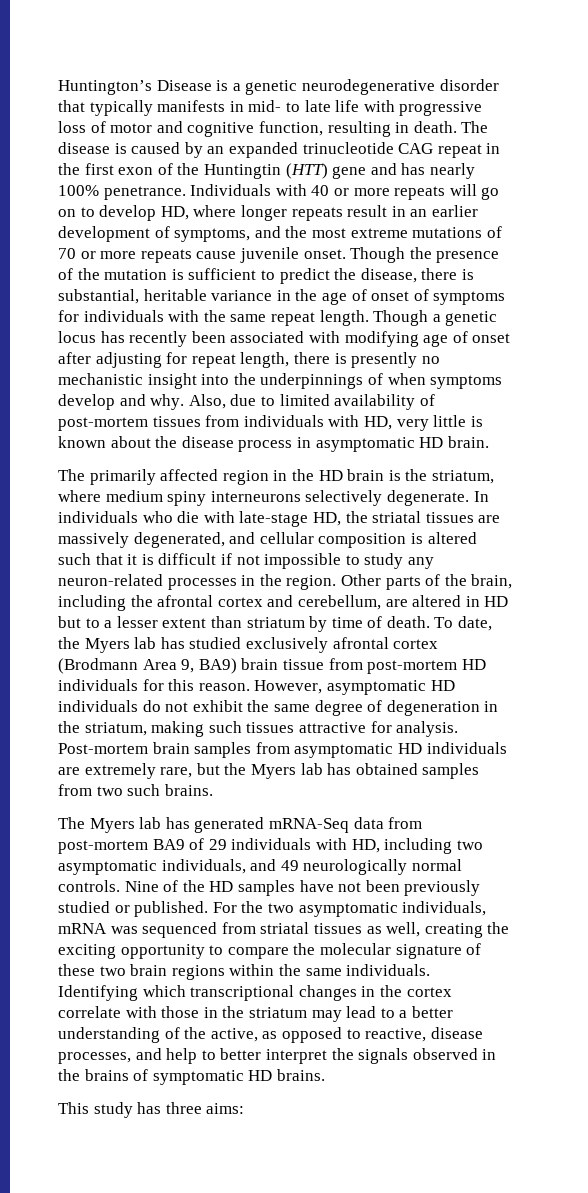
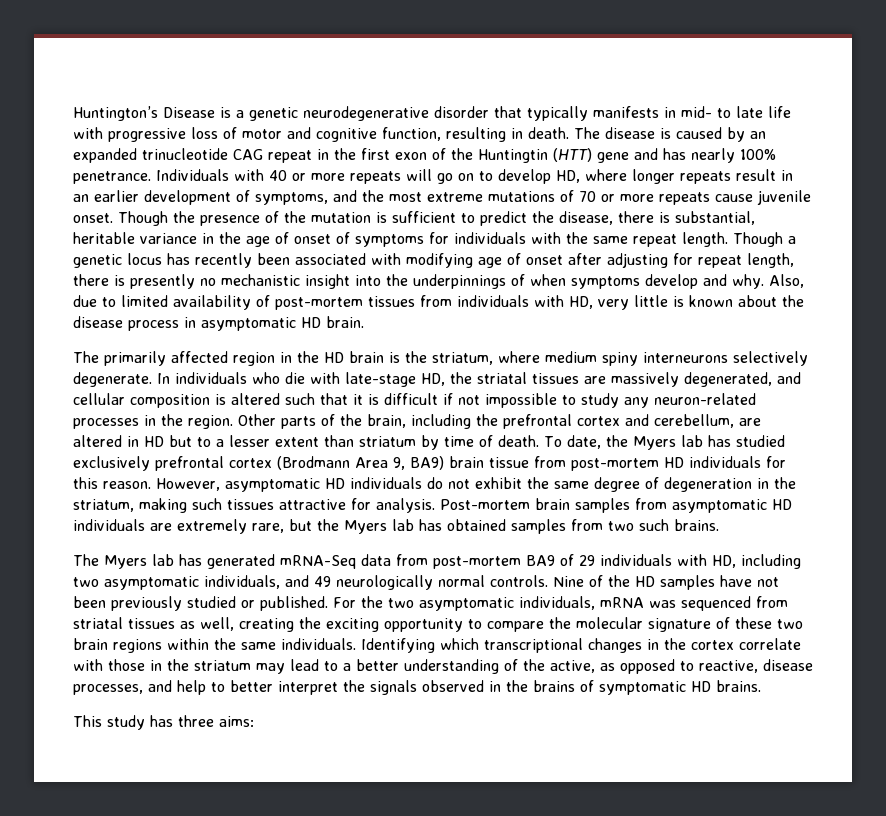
[157,595,214,607] afrontal -> [503,414,572,429] prefrontal
[332,637,389,649] afrontal -> [155,456,224,471] prefrontal

